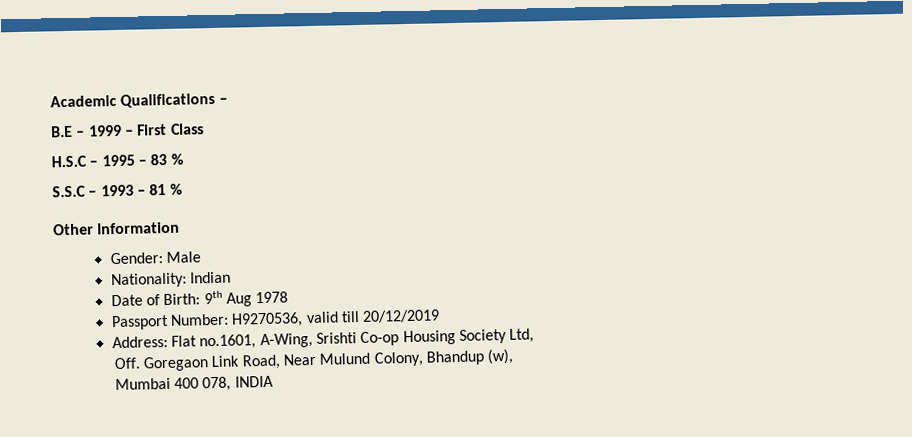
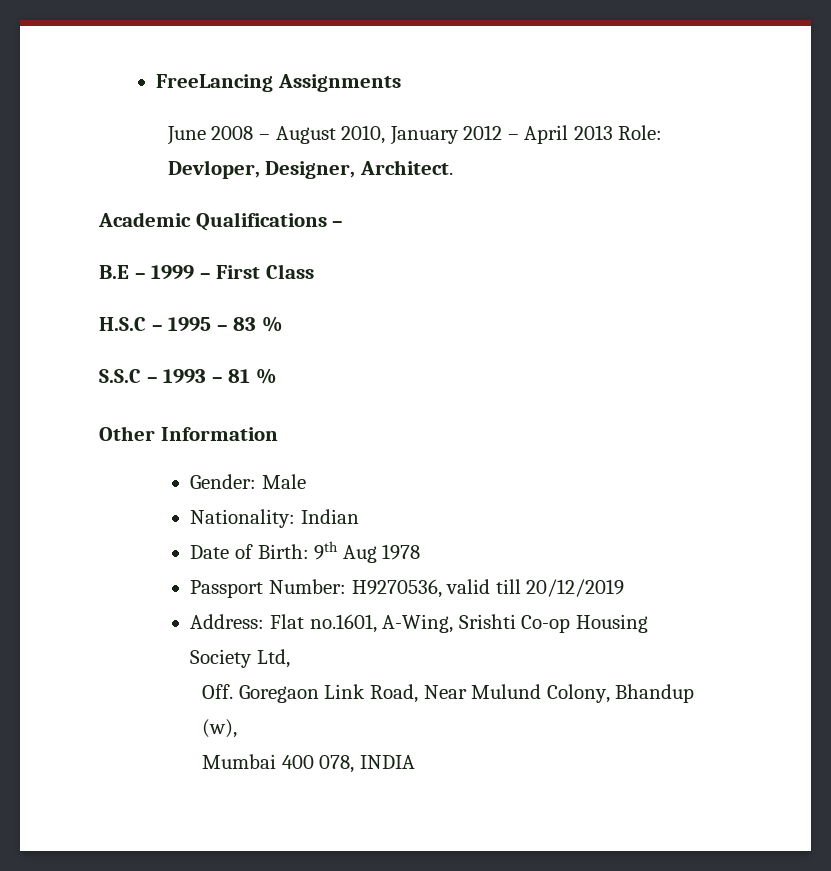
(50, 101) none -> [156,74,401,92] [166,125,663,145] [167,160,453,179] FreeLancing Assignments // June 2008 – August 2010, January 2012 – April 2013 Role: Devloper, Designer, Architect. //

